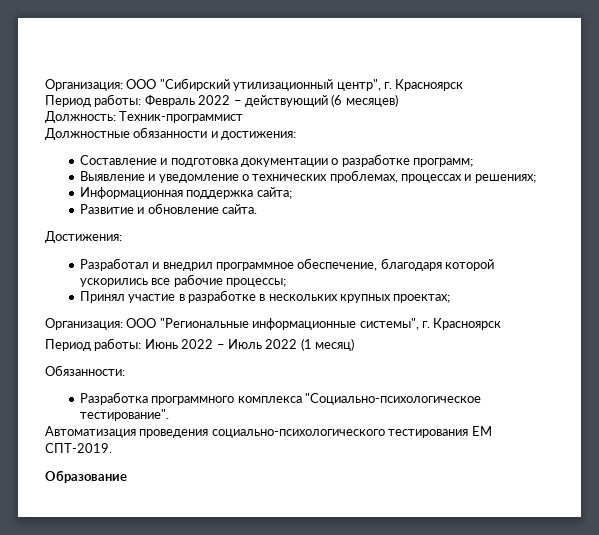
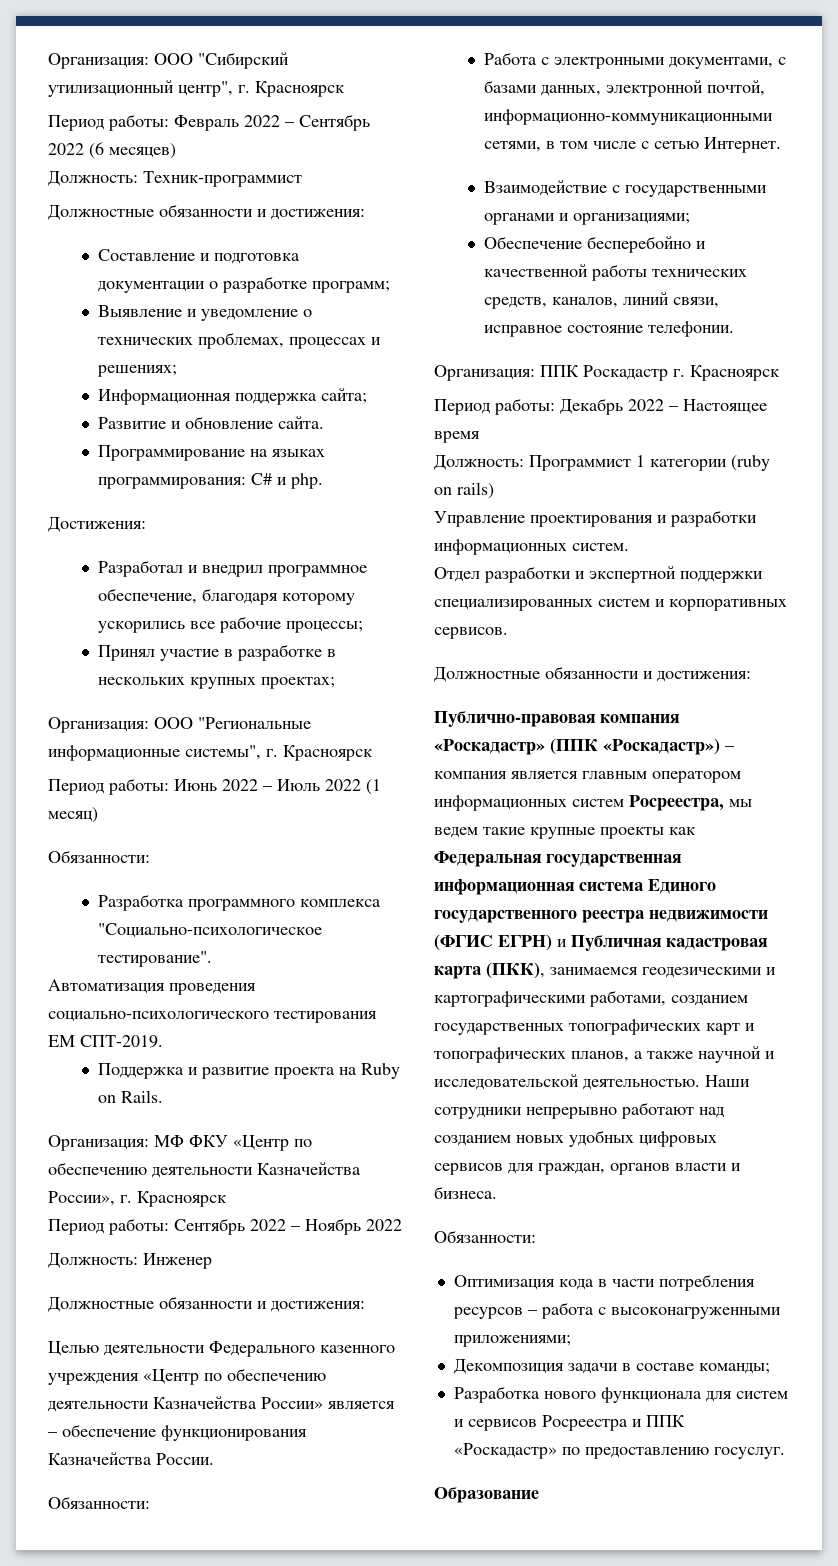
[244,95,328,107] действующий -> [299,114,370,131] [48,143,84,155] Сентябрь 2022
(257, 209) none -> [97,445,325,461] [97,473,323,489] // Программирование на языках программирования: C# и php.
[445,259,495,271] которой -> [281,593,355,605] которому
(112, 448) none -> [97,1063,400,1079] [97,1090,163,1103] [48,1135,312,1151] [48,1162,361,1178] [48,1191,226,1207] [48,1218,402,1235] [48,1253,212,1269] [48,1296,365,1312] [48,1341,395,1357] [48,1368,326,1385] [48,1396,395,1412] [48,1424,307,1441] [48,1452,214,1465] [48,1496,150,1509] [483,52,786,69] [483,80,765,97] [483,109,773,125] [483,137,781,153] [483,180,767,197] [483,213,690,225] [483,236,706,253] [483,264,747,281] [483,292,719,309] [483,321,734,337] [434,365,779,381] [434,398,767,415] [434,431,480,443] [434,455,770,471] [434,482,494,499] [434,510,757,527] [434,539,629,555] [434,566,763,583] [434,599,787,611] [434,627,508,639] [434,666,751,682] [434,711,680,727] [434,738,734,755] [434,771,741,783] [434,795,752,811] [434,827,695,839] [434,851,682,867] [434,879,716,895] [434,910,768,923] [434,934,768,951] [434,962,776,979] [434,990,748,1007] [434,1019,755,1035] [434,1046,775,1063] [434,1074,750,1090] [434,1102,724,1119] [434,1130,717,1147] [434,1163,741,1175] [434,1186,497,1199] [434,1230,536,1243] [453,1274,755,1291] [452,1302,781,1319] [453,1335,571,1347] [453,1359,770,1374] [453,1386,788,1403] [453,1415,685,1431] [453,1443,785,1459] // Поддержка и развитие проекта на Ruby on Rails. // Организация: МФ ФКУ «Центр по обеспечению деятельности Казначейства России», г. Красноярск // Период работы: Сентябрь 2022 – Ноябрь 2022 // Должность: Инженер // Должностные обязанности и достижения: // Целью деятельности Федерального казенного учреждения «Центр по обеспечению деятельности Казначейства России» является – обеспечение функционирования Казначейства России. // Обязанности: // Работа с электронными документами, с базами данных, электронной почтой, информационно-коммуникационными сетями, в том числе с сетью Интернет. // Взаимодействие с государственными органами и организациями; // Обеспечение бесперебойно и качественной работы технических средств, каналов, линий связи, исправное состояние телефонии. // Организация: ППК Роскадастр г. Красноярск // Период работы: Декабрь 2022 – Настоящее время // Должность: Программист 1 категории (ruby on rails) // Управление проектирования и разработки информационных систем. // Отдел разработки и экспертной поддержки специализированных систем и корпоративных сервисов. // Должностные обязанности и достижения: // Публично-правовая компания «Роскадастр» (ППК «Роскадастр») – компания является главным оператором информационных систем Росреестра, мы ведем такие крупные проекты как Федеральная государственная информационная система Единого государственного реестра недвижимости (ФГИС ЕГРН) и Публичная кадастровая карта (ПКК), занимаемся геодезическими и картографическими работами, созданием государственных топографических карт и топографических планов, а также научной и исследовательской деятельностью. Наши сотрудники непрерывно работают над созданием новых удобных цифровых сервисов для граждан, органов власти и бизнеса. // Обязанности: // Оптимизация кода в части потребления ресурсов – работа с высоконагруженными приложениями; // Декомпозиция задачи в составе команды; // Разработка нового функционала для систем и сервисов Росреестра и ППК «Роскадастр» по предоставлению госуслуг.

